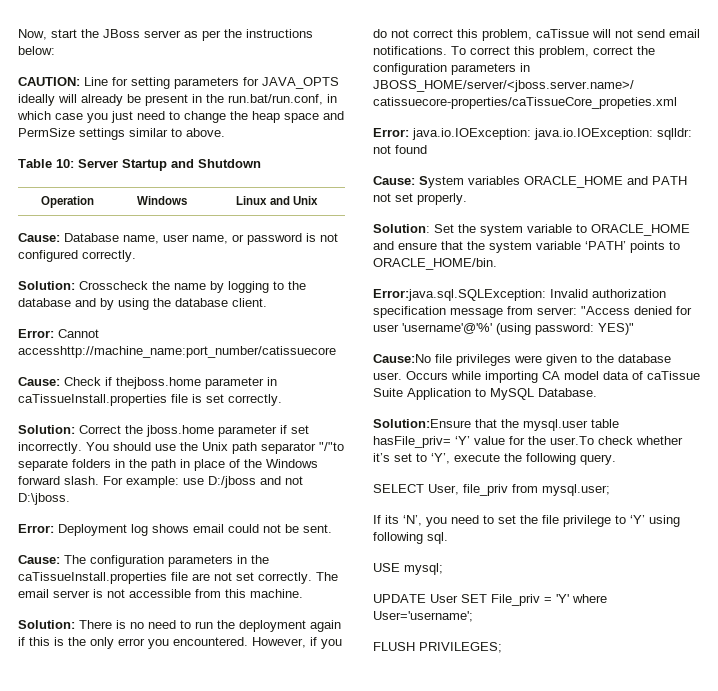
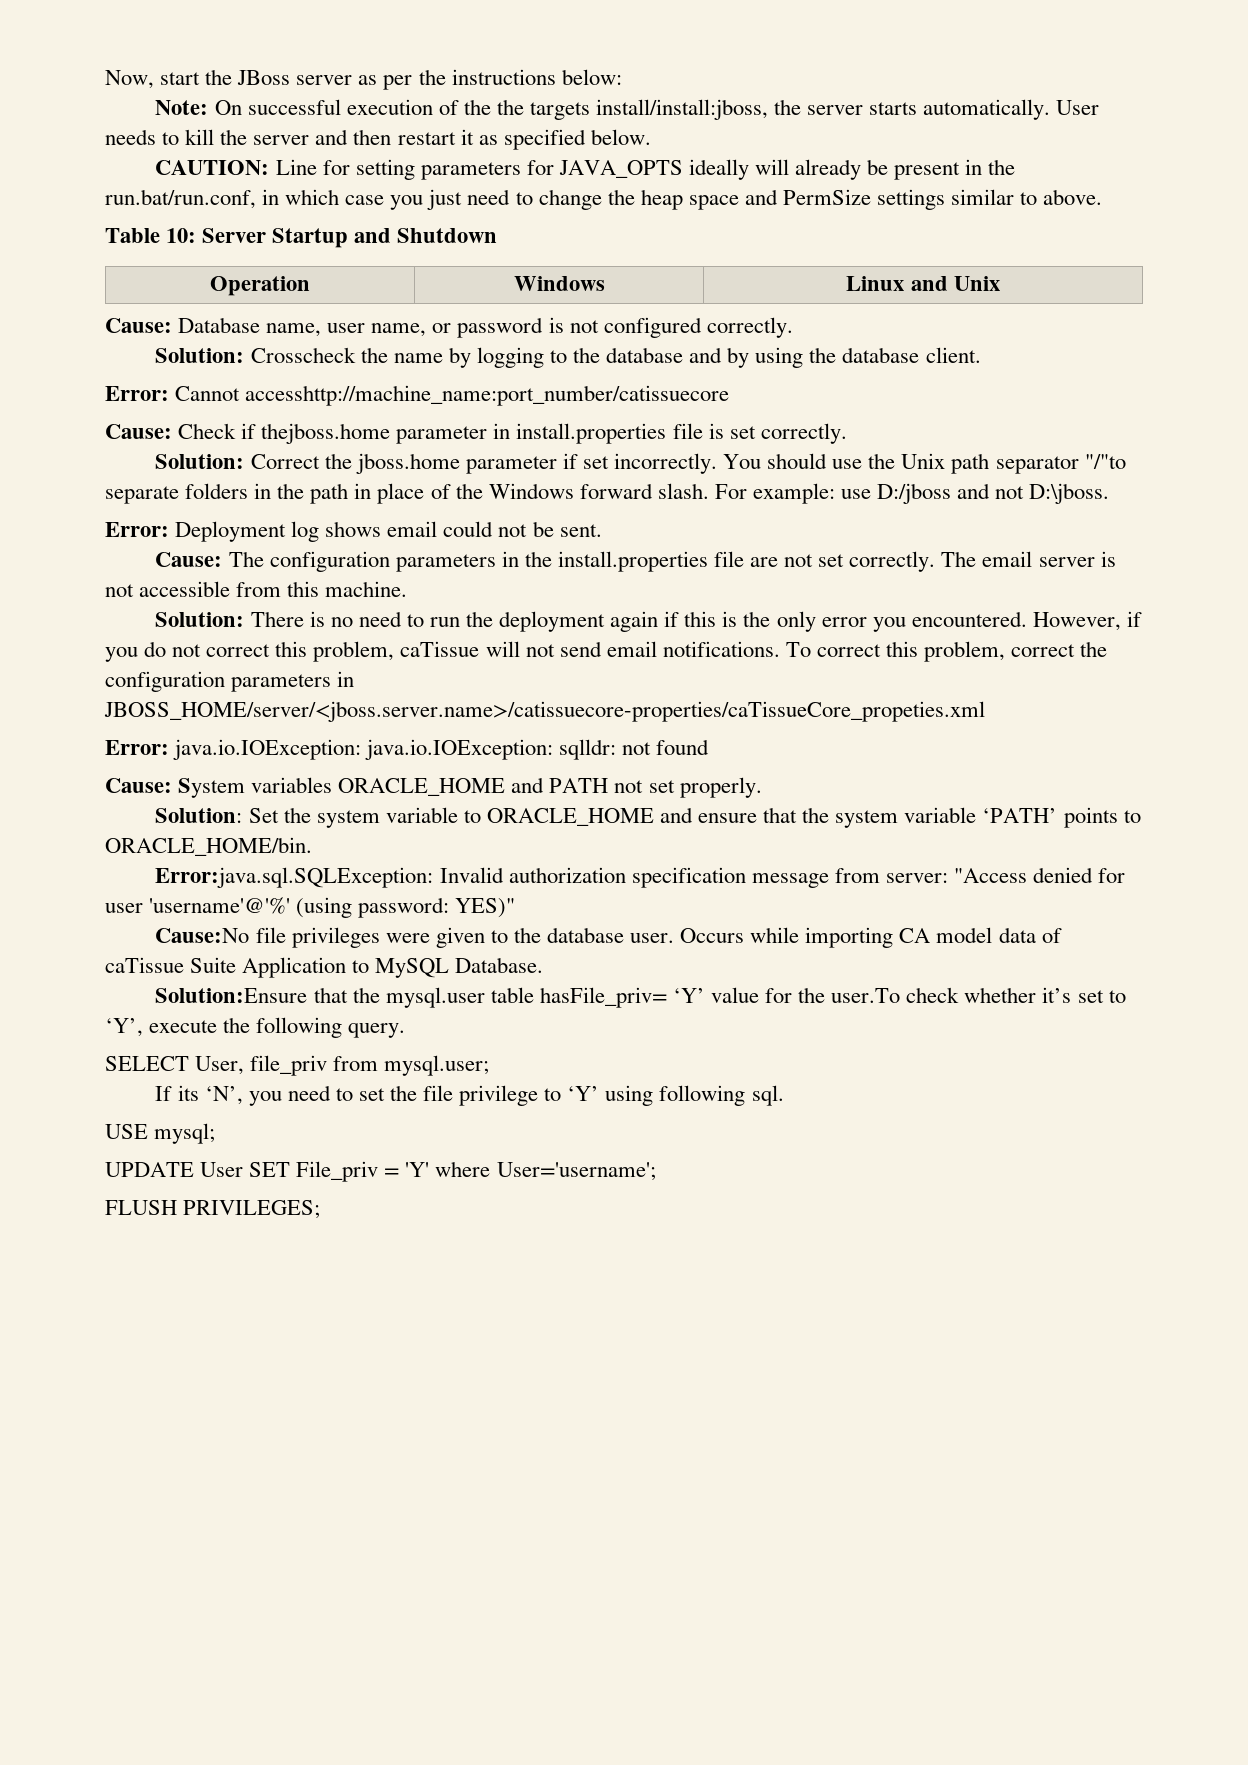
(55, 50) none -> [155,99,1100,120] [105,129,651,150] // Note: On successful execution of the the targets install/install:jboss, the server starts automatically. User needs to kill the server and then restart it as specified below.
[18,394,167,406] caTissueInstall.properties -> [516,423,667,444] install.properties
[18,572,167,584] caTissueInstall.properties -> [557,551,708,572] install.properties

